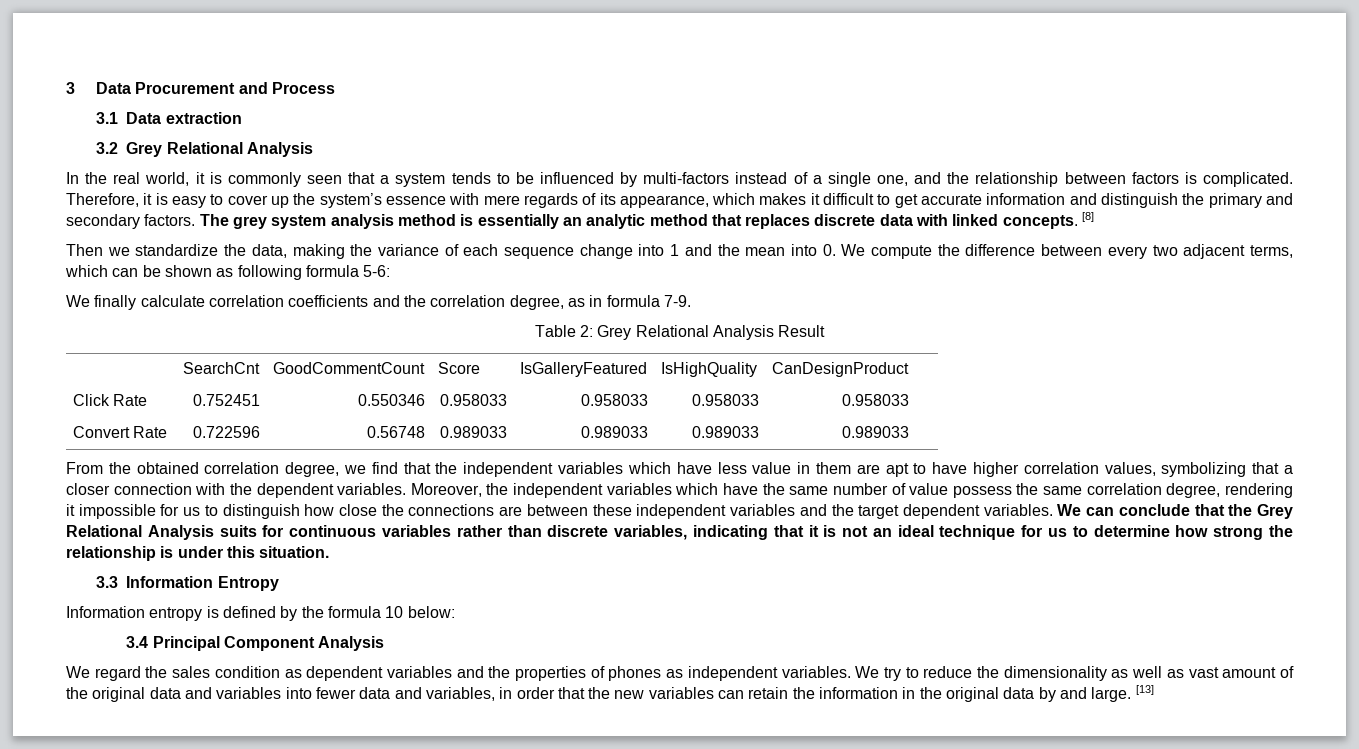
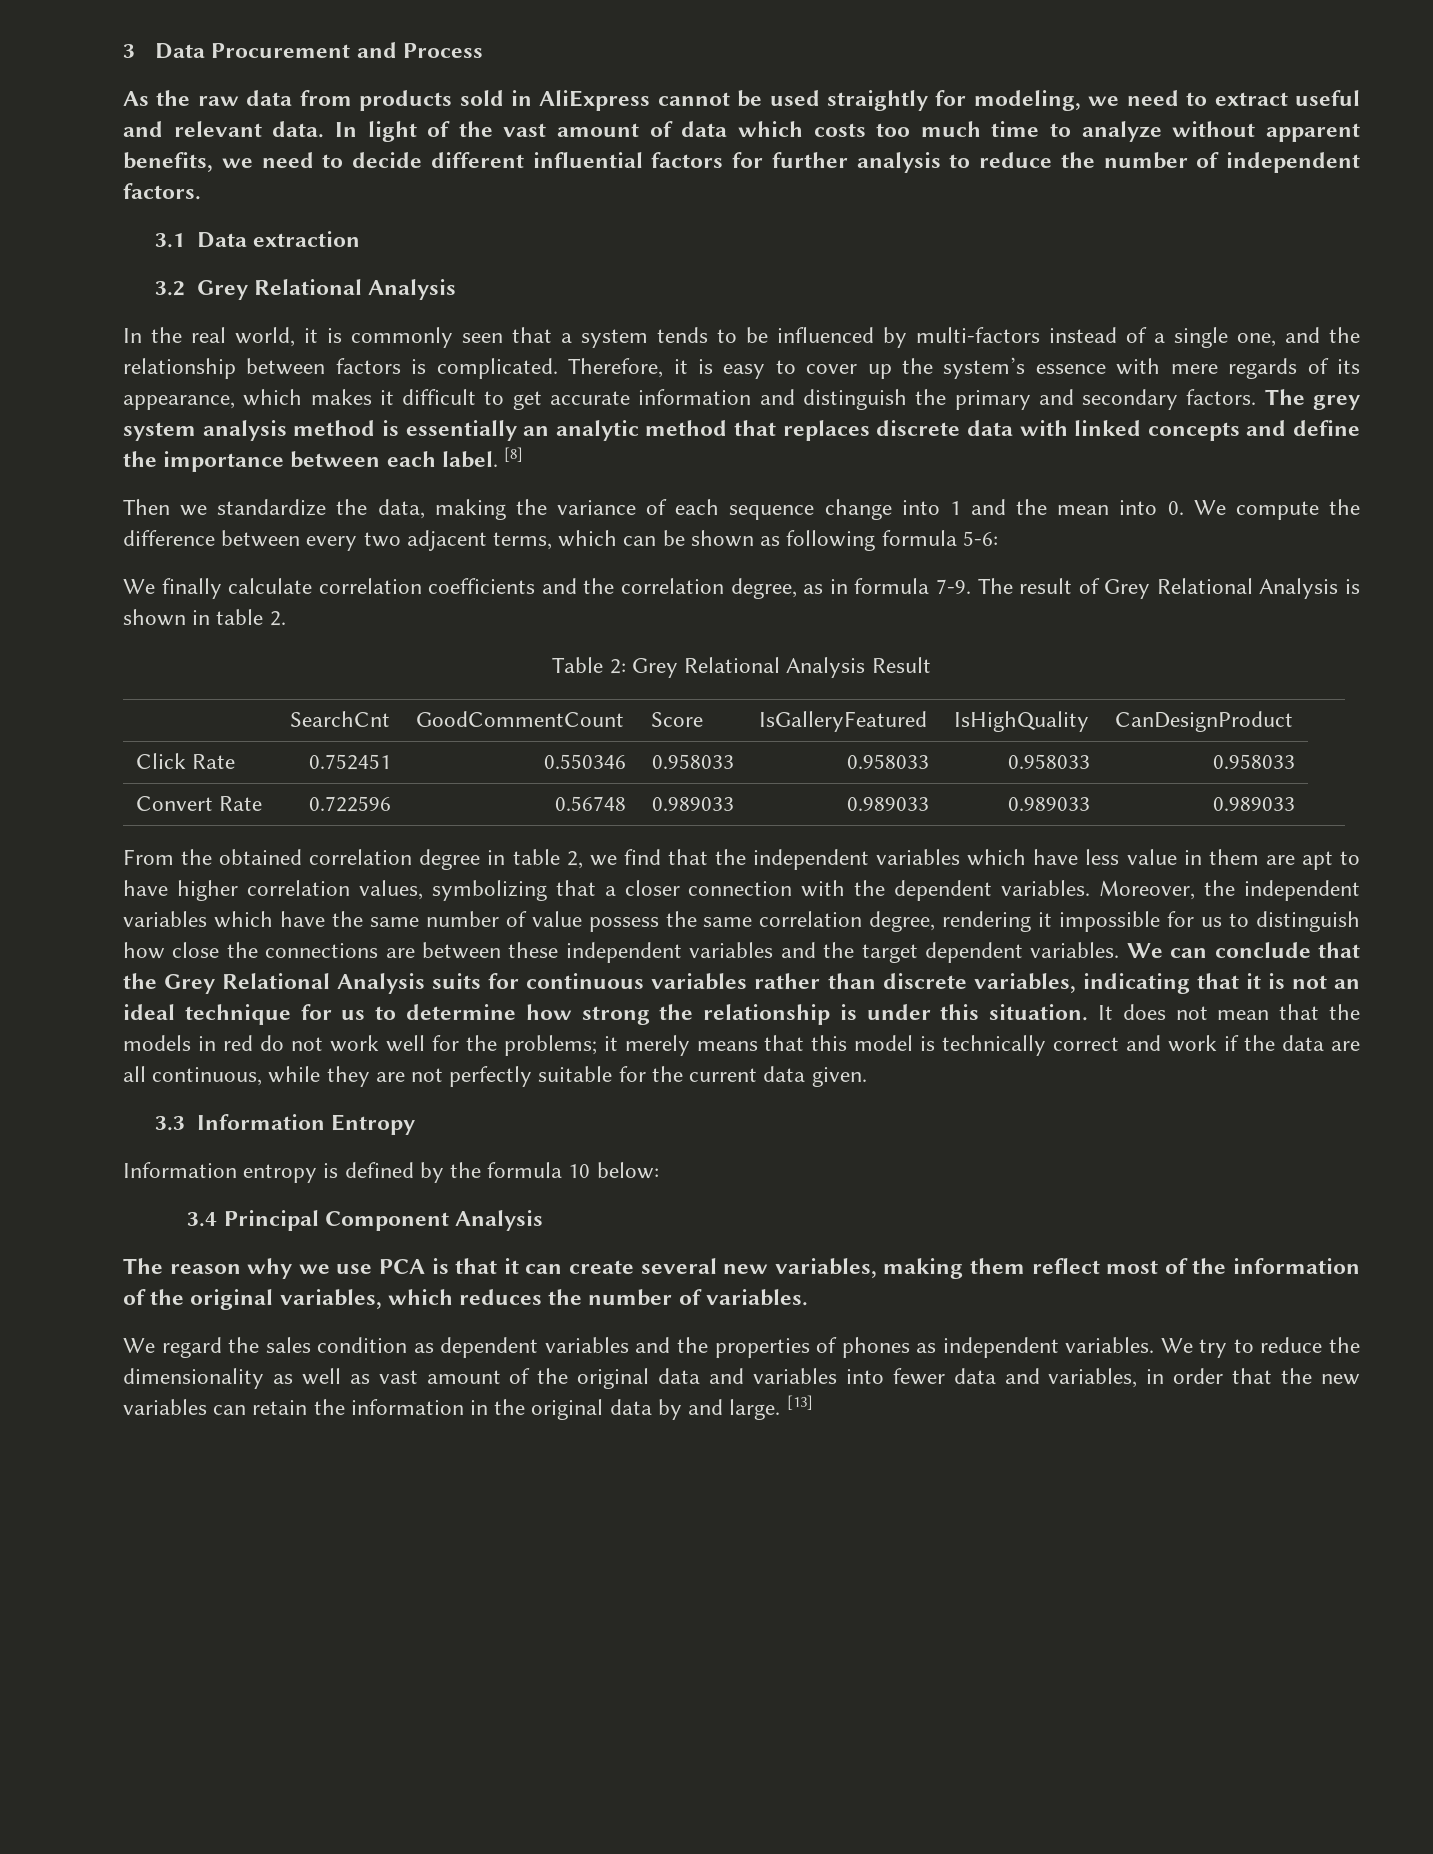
(336, 88) none -> [123,90,1361,111] [123,121,1360,142] [123,152,1360,173] [123,183,201,200] // As the raw data from products sold in AliExpress cannot be used straightly for modeling, we need to extract useful and relevant data. In light of the vast amount of data which costs too much time to analyze without apparent benefits, we need to decide different influential factors for further analysis to reduce the number of independent factors.
[1002,215,1078,229] concepts. -> [1147,420,1360,441] [123,451,498,472] concepts and define the importance between each label.
(691, 301) none -> [977,578,1360,599] [123,609,286,626] The result of Grey Relational Analysis is shown in table 2.
[285,462,340,477] degree, -> [419,849,583,870] degree in table 2,
(330, 552) none -> [1098,1004,1361,1020] [123,1035,1360,1056] [123,1066,867,1087] It does not mean that the models in red do not work well for the problems; it merely means that this model is technically correct and work if the data are all continuous, while they are not perfectly suitable for the current data given.
(385, 643) none -> [123,1258,1360,1279] [123,1289,808,1310] // The reason why we use PCA is that it can create several new variables, making them reflect most of the information of the original variables, which reduces the number of variables.

